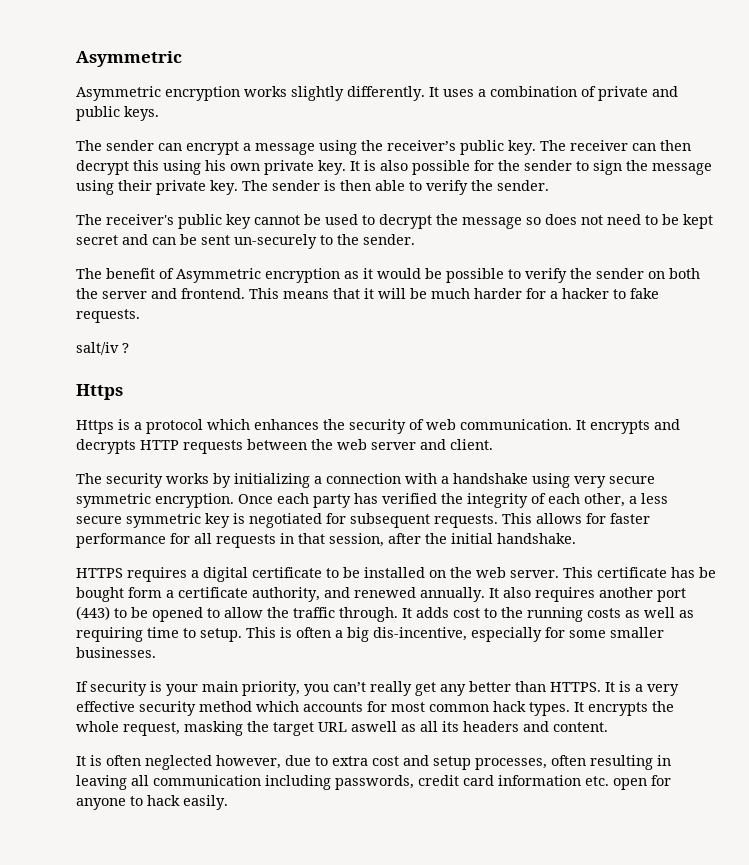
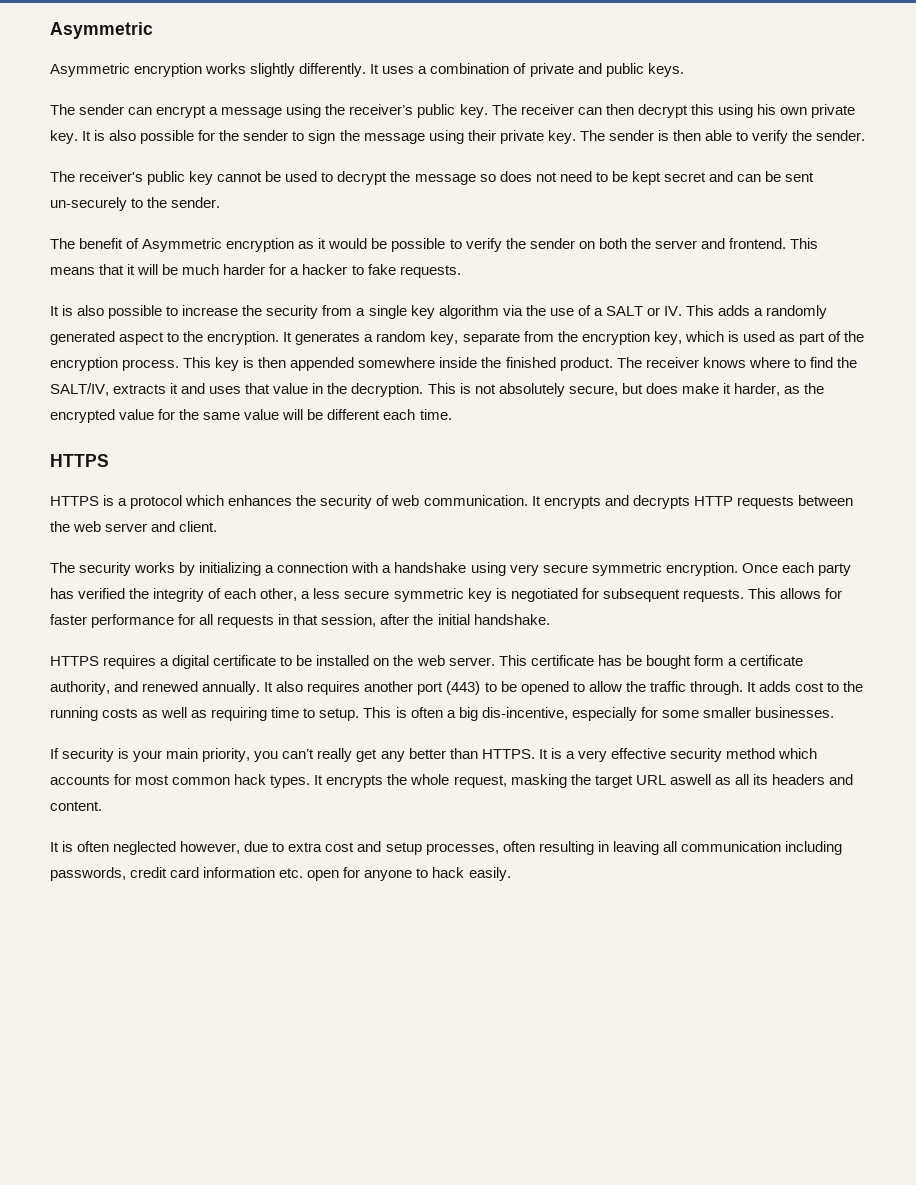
[76,342,129,355] [76,384,123,400] [76,420,114,434] salt/iv ? // Https // Https -> [50,305,828,319] [50,331,865,345] [50,357,857,371] [50,383,825,397] [50,409,452,423] [50,454,109,467] [50,496,99,506] It is also possible to increase the security from a single key algorithm via the use of a SALT or IV. This adds a randomly generated aspect to the encryption. It generates a random key, separate from the encryption key, which is used as part of the encryption process. This key is then appended somewhere inside the finished product. The receiver knows where to find the SALT/IV, extracts it and uses that value in the decryption. This is not absolutely secure, but does make it harder, as the encrypted value for the same value will be different each time. // HTTPS // HTTPS

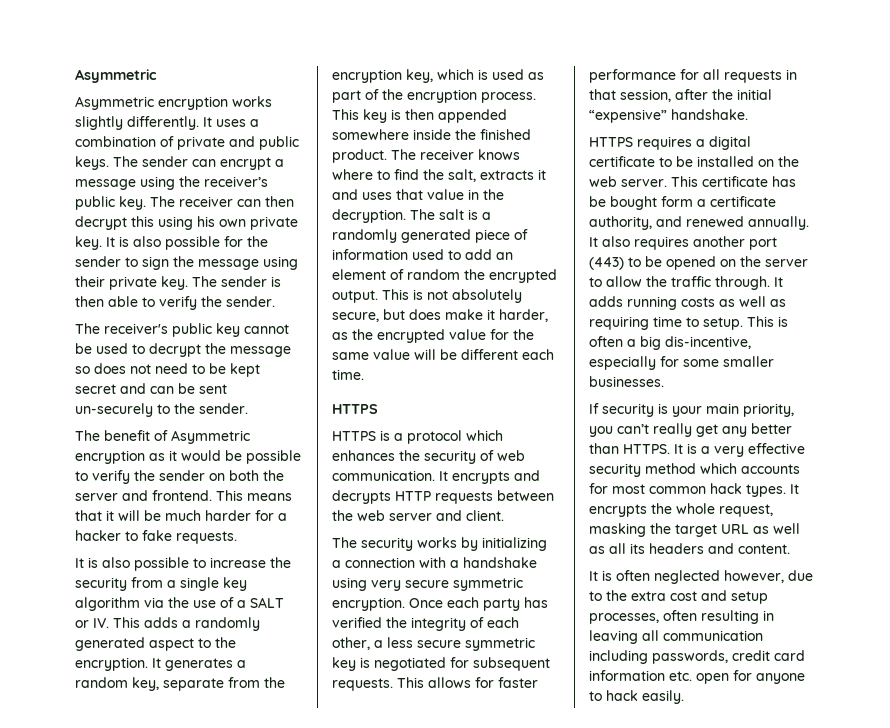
(684, 70) // -> (109, 163) none
[50,383,109,396] SALT/IV, -> [448,169,476,182] salt,
(424, 390) none -> [410,209,491,220] [332,229,528,243] [332,249,513,260] [332,269,557,283] [332,290,378,303] The salt is a randomly generated piece of information used to add an element of random the encrypted output.
(470, 619) none -> [589,109,667,123] “expensive”
(569, 688) none -> [720,256,808,267] on the server
[794,681,864,692] cost to the -> (623, 301) none
[669,774,711,785] aswell -> [753,523,800,534] as well
(285, 847) none -> [606,590,627,601] the

